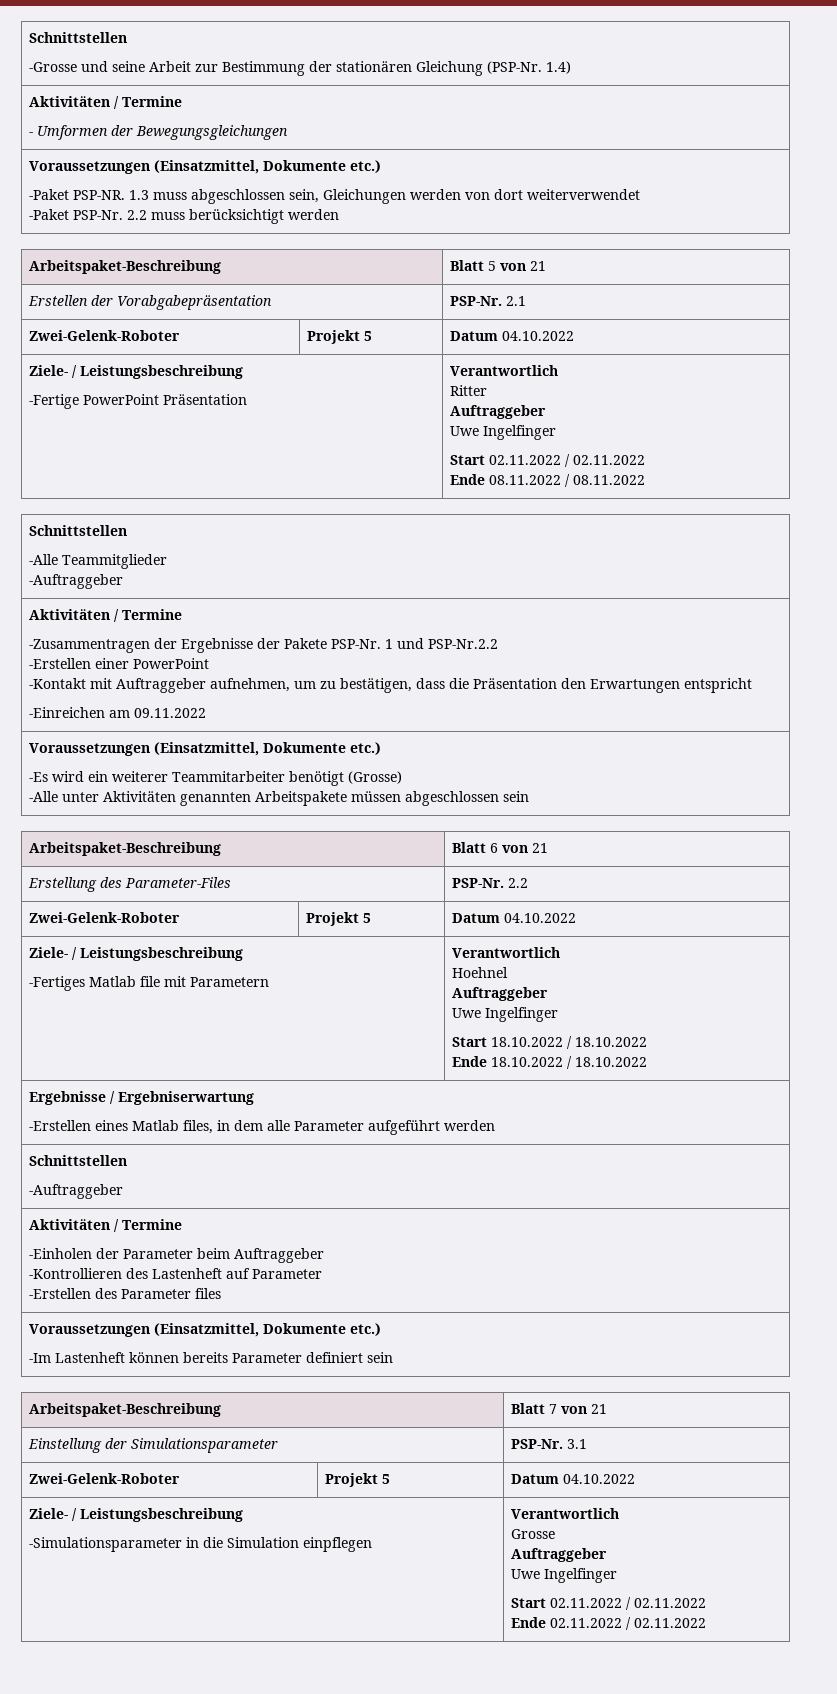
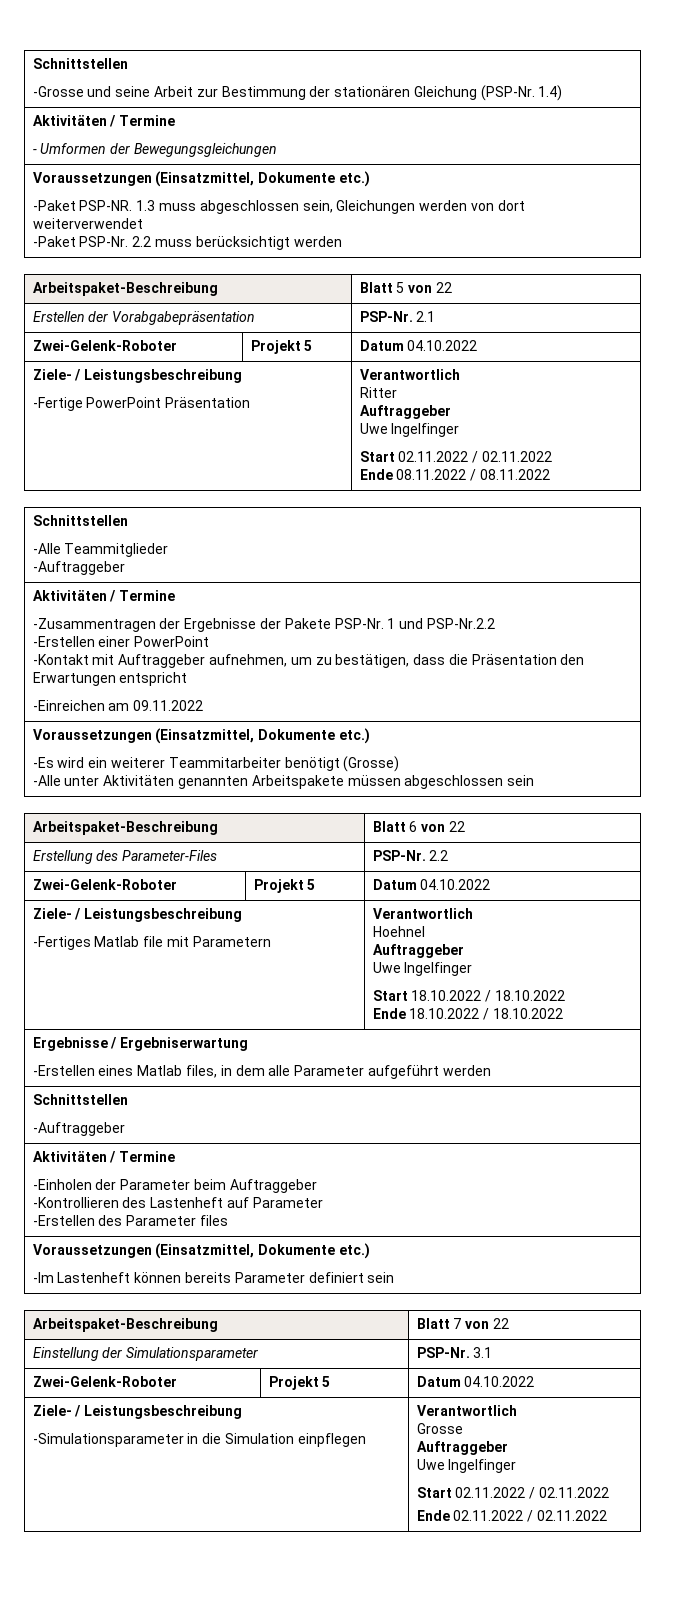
[530,261,547,271] 21 -> [436,282,453,293] 22
[532,843,549,853] 21 -> [449,821,466,832] 22
[591,1404,608,1414] 21 -> [493,1318,510,1329] 22

